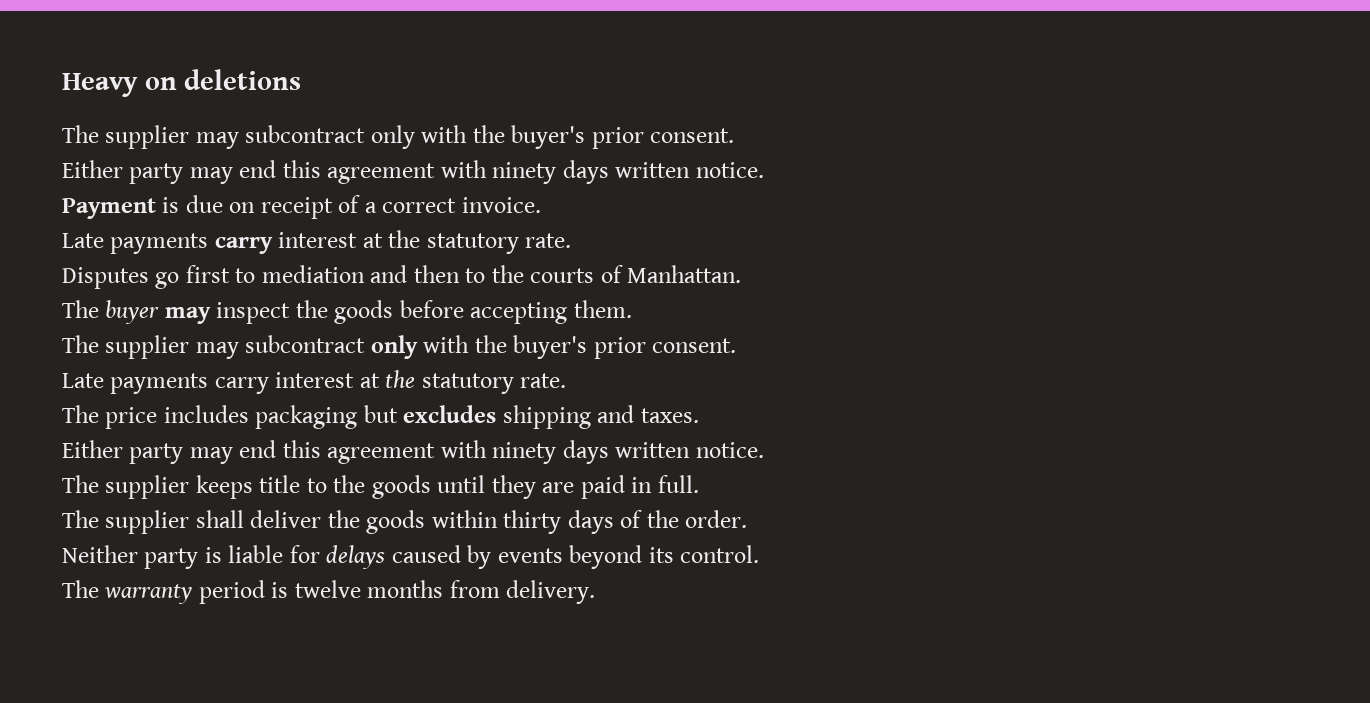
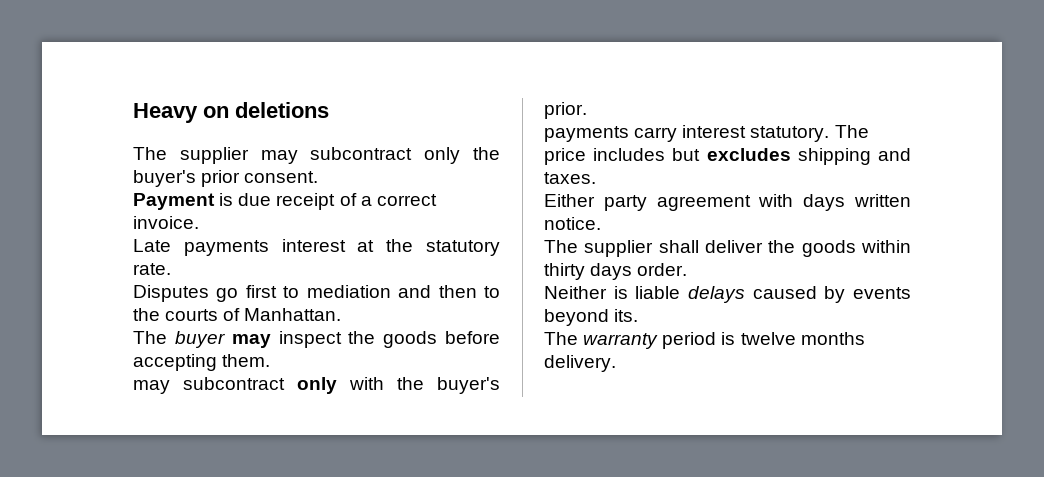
[421,125,735,149] [62,160,764,184] with the buyer's prior consent. // Either party may end this agreement with ninety days written notice. -> [473,147,501,160] [133,170,319,187] the buyer's prior consent.
[229,202,256,213] on -> (272, 199) none
[214,237,273,254] carry -> (269, 248) none
[62,335,737,359] [62,370,567,394] The supplier may subcontract only with the buyer's prior consent. // Late payments carry interest at the statutory rate. // -> [133,377,500,394] [544,102,587,119] [544,125,830,142] may subcontract only with the buyer's prior. // payments carry interest statutory.
[255,405,358,429] packaging -> (666, 154) none
[189,440,764,464] [62,475,699,499] may end this agreement with ninety days written notice. // The supplier keeps title to the goods until they are paid in full. -> [656,194,911,211] [544,217,601,230] agreement with days written notice.
[620,510,679,528] of the -> (633, 271) none
[144,548,199,569] party -> (607, 292) none
[289,545,320,563] for -> (681, 292) none
[648,545,760,563] its control. -> [614,309,639,322] its.
[449,580,500,598] from -> (865, 338) none

